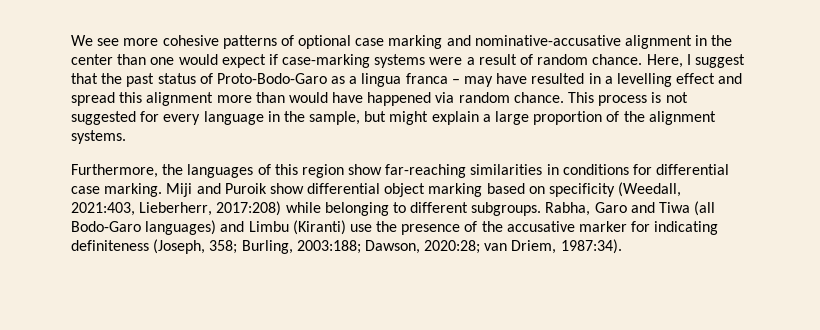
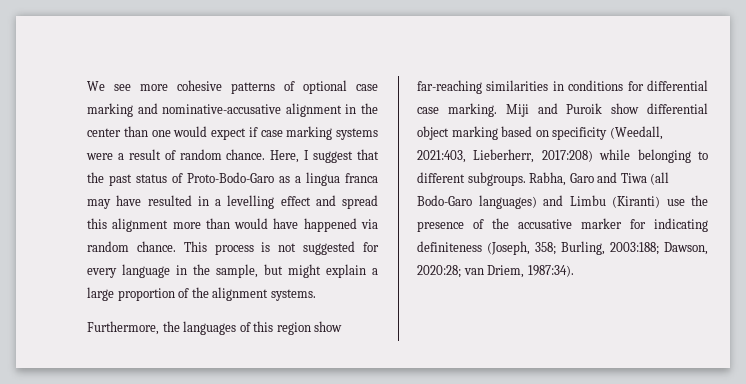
[282,54,371,68] case-marking -> [260,126,333,140] case marking
[451,79,460,84] – -> (378, 178) none

